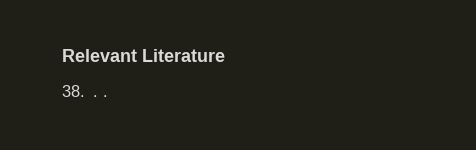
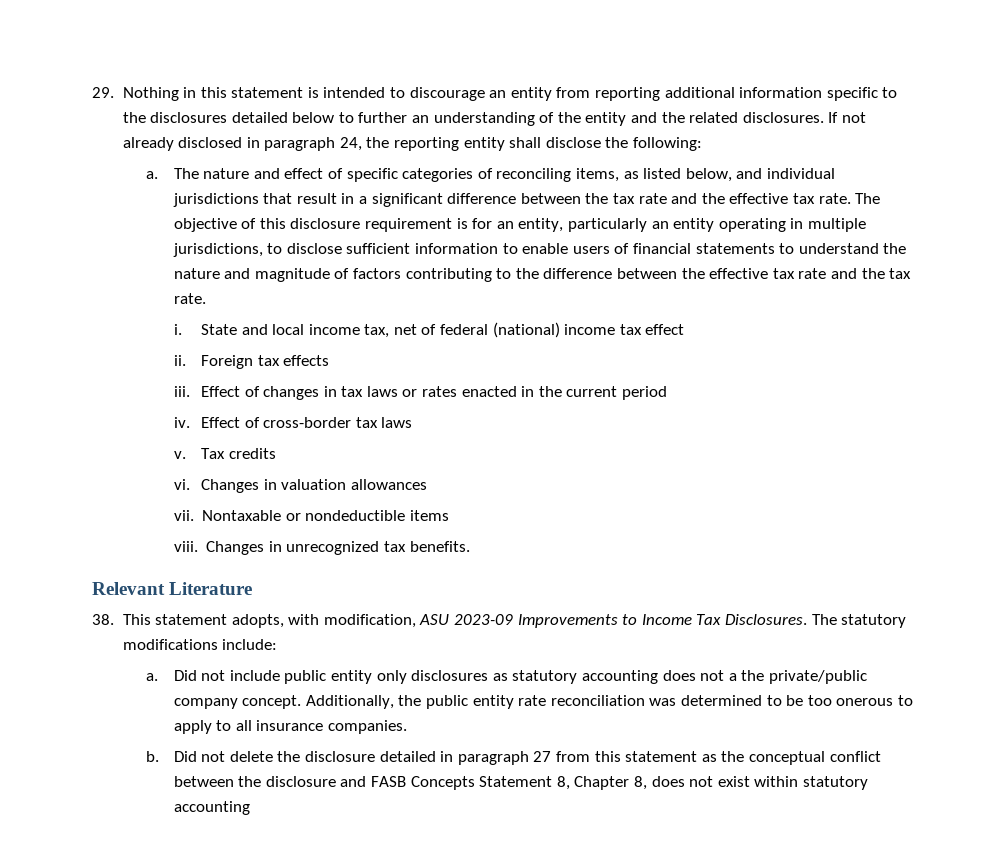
[62,49,225,62] [62,85,109,97] Relevant Literature // 38. . . -> [92,87,898,101] [122,112,866,126] [122,137,702,151] [146,168,835,182] [172,193,881,207] [173,218,866,232] [172,243,907,257] [173,268,912,282] [173,293,206,304] [173,322,685,338] [173,355,330,369] [173,386,668,400] [173,417,413,428] [173,448,276,459] [173,479,427,493] [173,510,449,521] [173,541,470,555] [92,582,253,595] [92,614,907,628] [122,639,278,650] [146,670,867,684] [173,695,913,709] [173,720,408,734] [146,751,881,765] [173,776,868,790] [173,801,250,815] 29. Nothing in this statement is intended to discourage an entity from reporting additional information specific to the disclosures detailed below to further an understanding of the entity and the related disclosures. If not already disclosed in paragraph 24, the reporting entity shall disclose the following: // a. The nature and effect of specific categories of reconciling items, as listed below, and individual jurisdictions that result in a significant difference between the tax rate and the effective tax rate. The objective of this disclosure requirement is for an entity, particularly an entity operating in multiple jurisdictions, to disclose sufficient information to enable users of financial statements to understand the nature and magnitude of factors contributing to the difference between the effective tax rate and the tax rate. // i. State and local income tax, net of federal (national) income tax effect // ii. Foreign tax effects // iii. Effect of changes in tax laws or rates enacted in the current period // iv. Effect of cross-border tax laws // v. Tax credits // vi. Changes in valuation allowances // vii. Nontaxable or nondeductible items // viii. Changes in unrecognized tax benefits. // Relevant Literature // 38. This statement adopts, with modification, ASU 2023-09 Improvements to Income Tax Disclosures. The statutory modifications include: // a. Did not include public entity only disclosures as statutory accounting does not a the private/public company concept. Additionally, the public entity rate reconciliation was determined to be too onerous to apply to all insurance companies. // b. Did not delete the disclosure detailed in paragraph 27 from this statement as the conceptual conflict between the disclosure and FASB Concepts Statement 8, Chapter 8, does not exist within statutory accounting

